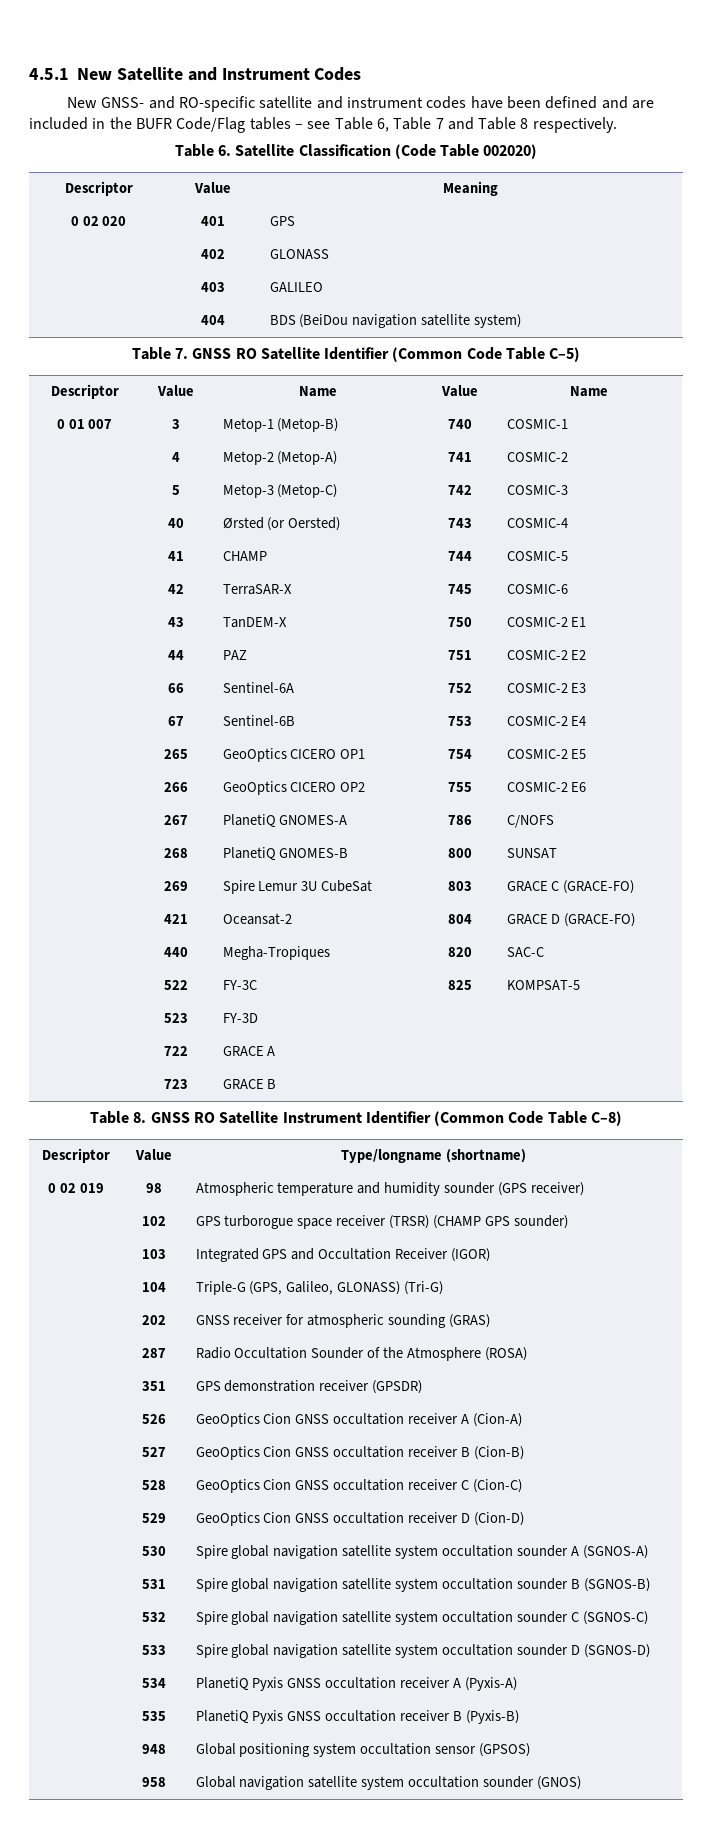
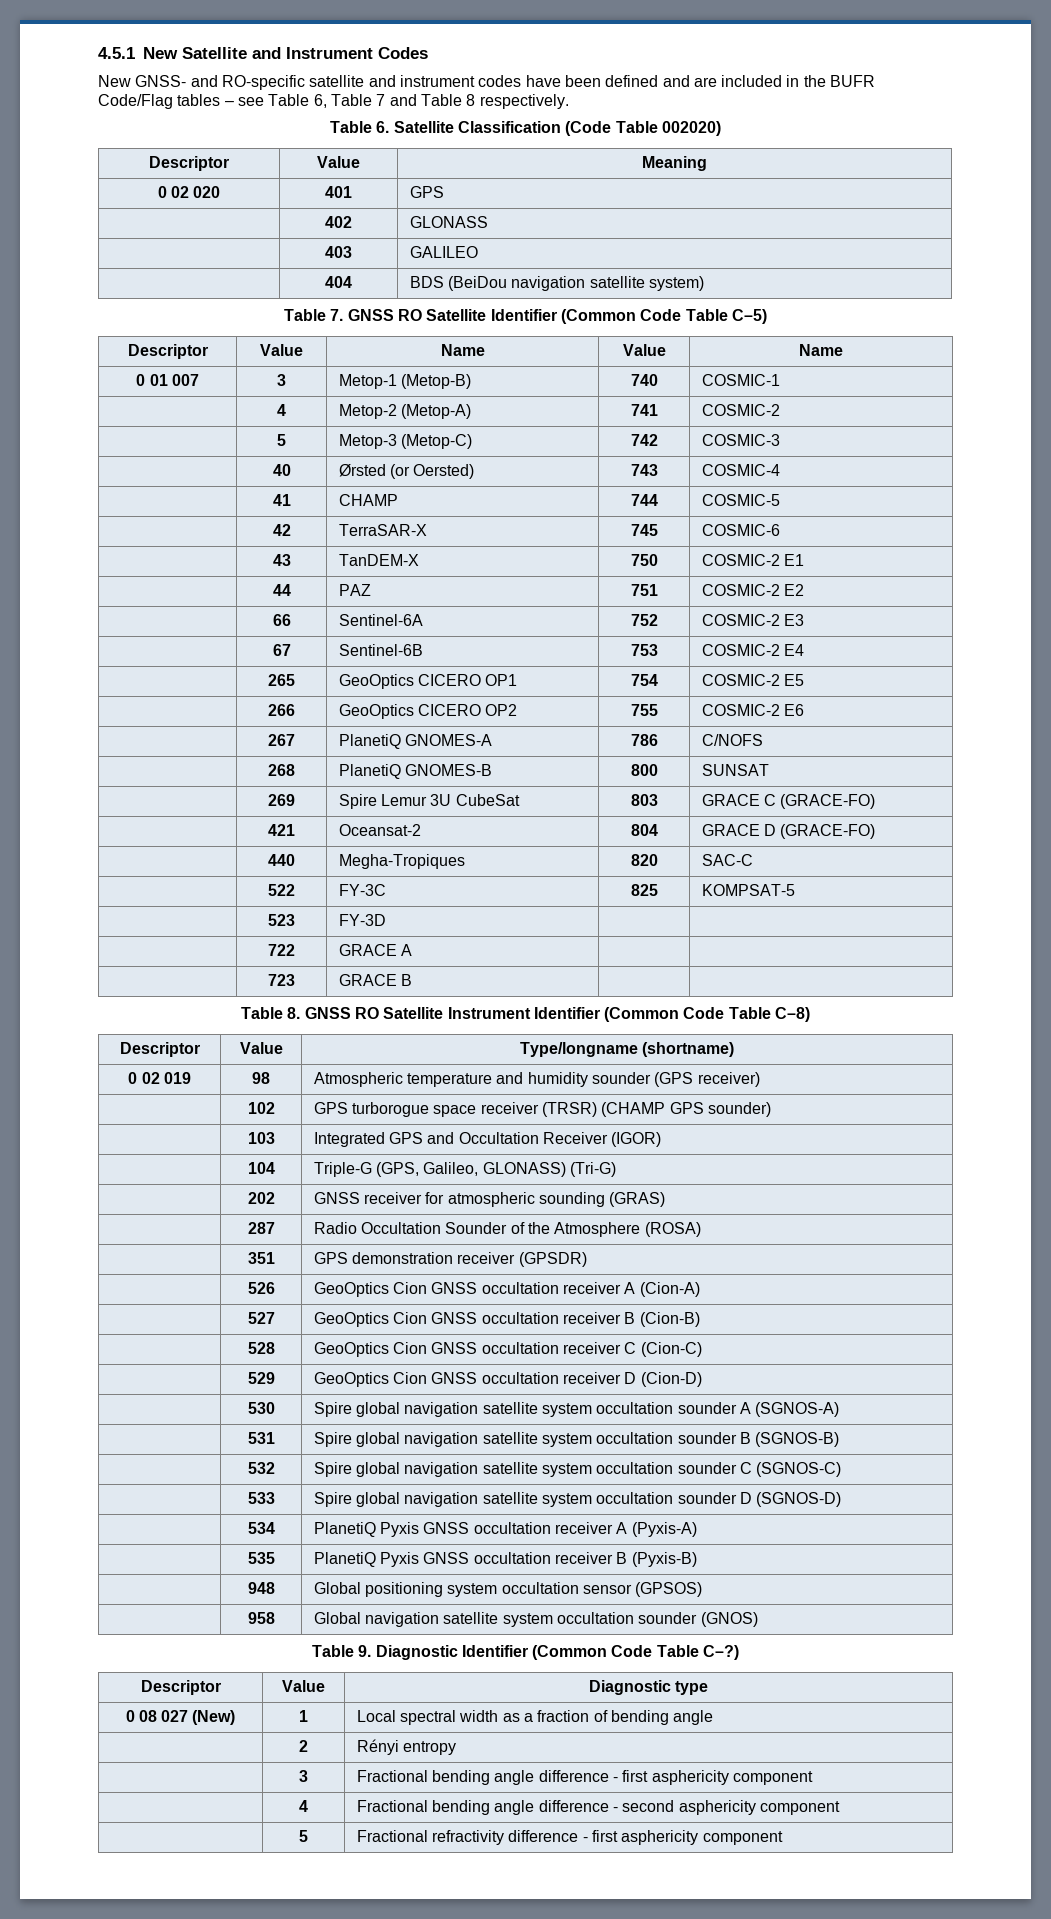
(582, 1783) none -> [311,1645,740,1660] [140,1680,221,1695] [282,1680,325,1692] [588,1680,709,1695] [125,1710,236,1725] [299,1710,308,1722] [356,1710,714,1725] [299,1740,308,1752] [356,1739,457,1755] [299,1770,308,1782] [356,1770,814,1785] [299,1800,308,1812] [356,1800,841,1815] [299,1830,308,1842] [356,1830,783,1845] // Table 9. Diagnostic Identifier (Common Code Table C–?) // Descriptor | Value | Diagnostic type // 0 08 027 (New) | 1 | Local spectral width as a fraction of bending angle // | 2 | Rényi entropy // | 3 | Fractional bending angle difference - first asphericity component // | 4 | Fractional bending angle difference - second asphericity component // | 5 | Fractional refractivity difference - first asphericity component

